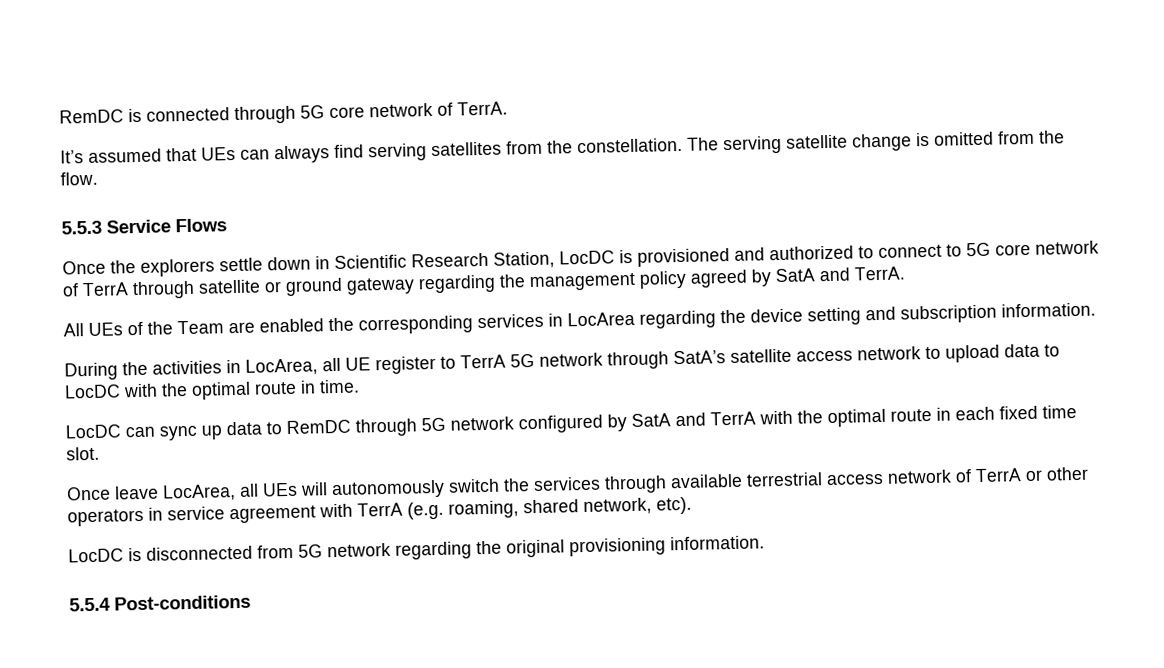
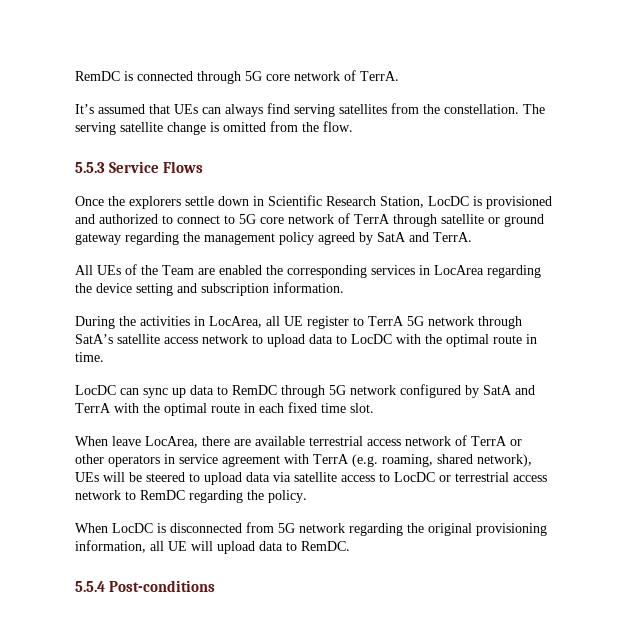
[67,486,111,501] Once -> [75,436,108,446] When
[239,475,667,500] all UEs will autonomously switch the services through -> [202,436,251,446] there are
[583,496,692,516] network, etc). // -> [477,454,532,467] [75,472,547,485] [75,490,307,503] [75,523,108,533] network), UEs will be steered to upload data via satellite access to LocDC or terrestrial access network to RemDC regarding the policy. // When
[670,535,765,551] information. -> [75,540,350,554] information, all UE will upload data to RemDC.

